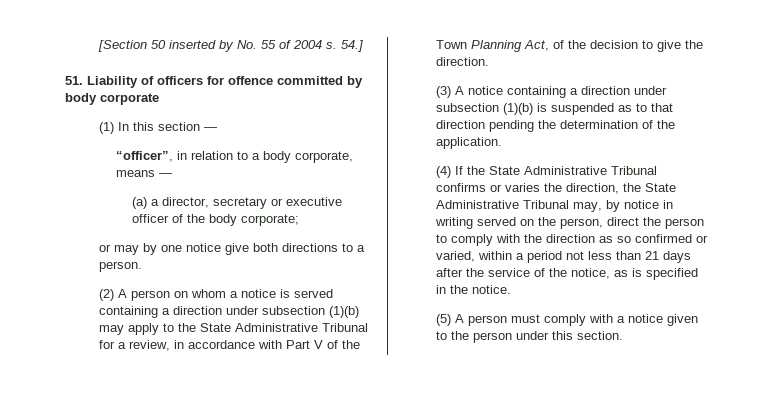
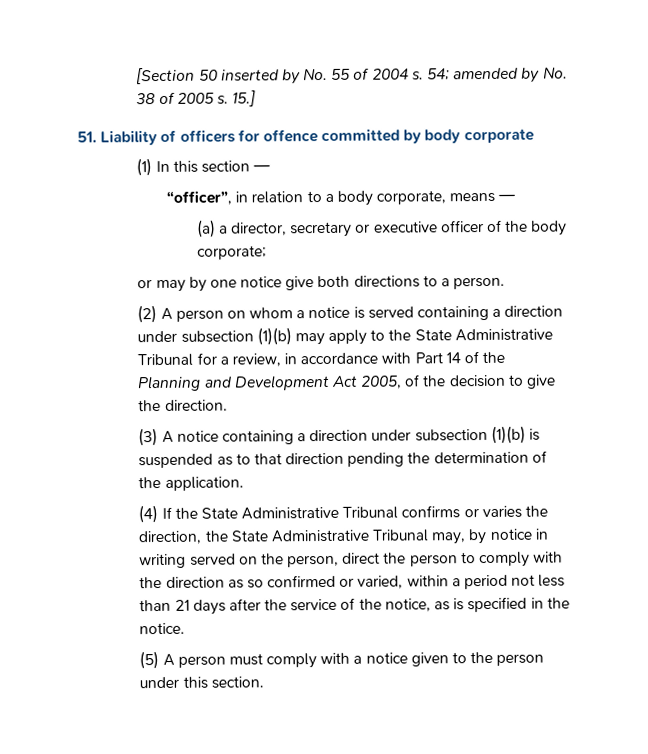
[340,40,363,52] 54.] -> [426,66,568,83] [136,90,257,107] 54; amended by No. 38 of 2005 s. 15.]
[313,340,360,349] [435,40,549,52] V of the Town Planning Act, -> [445,351,506,364] [137,374,403,392] 14 of the Planning and Development Act 2005,

